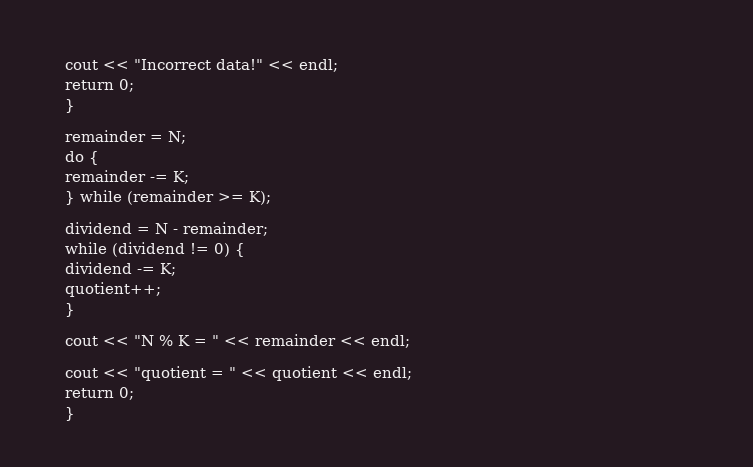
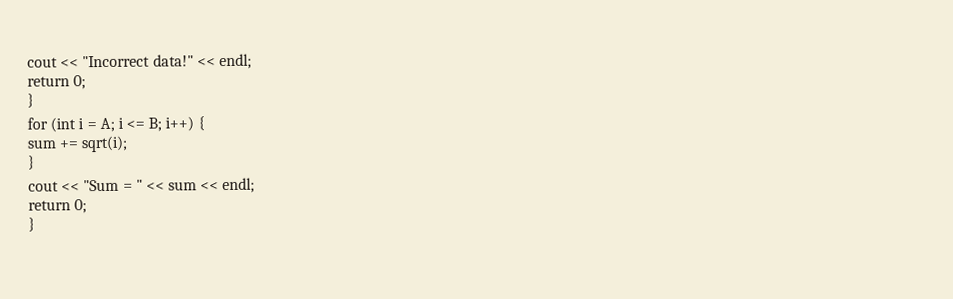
[65,130,186,144] [65,151,99,165] [65,170,189,184] [65,190,271,205] [65,222,268,236] [65,242,245,257] [65,262,176,276] [65,282,161,297] [65,303,75,317] [65,334,410,348] [65,366,337,381] remainder = N; // do { // remainder -= K; // } while (remainder >= K); // dividend = N - remainder; // while (dividend != 0) { // dividend -= K; // quotient++; // } // cout << "N % K = " << remainder << endl; // cout << "quotient = " << quotient -> [27,116,205,133] [27,135,129,153] [28,155,35,170] [28,179,198,192] for (int i = A; i <= B; i++) { // sum += sqrt(i); // } // cout << "Sum = " << sum

